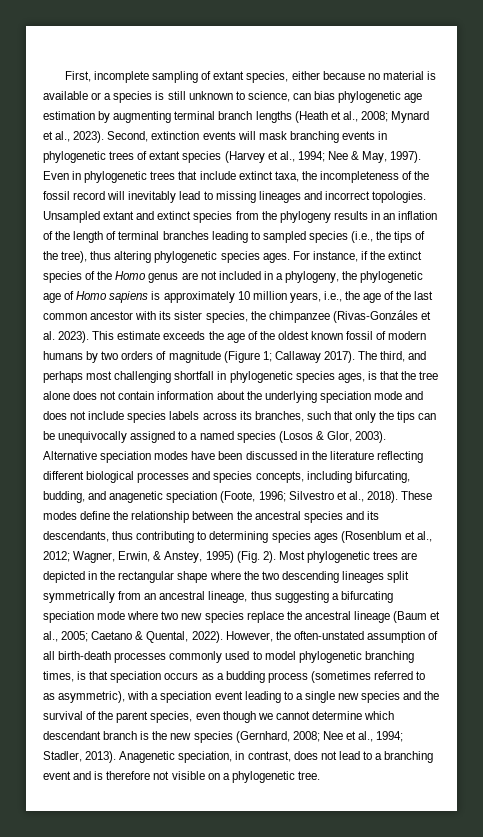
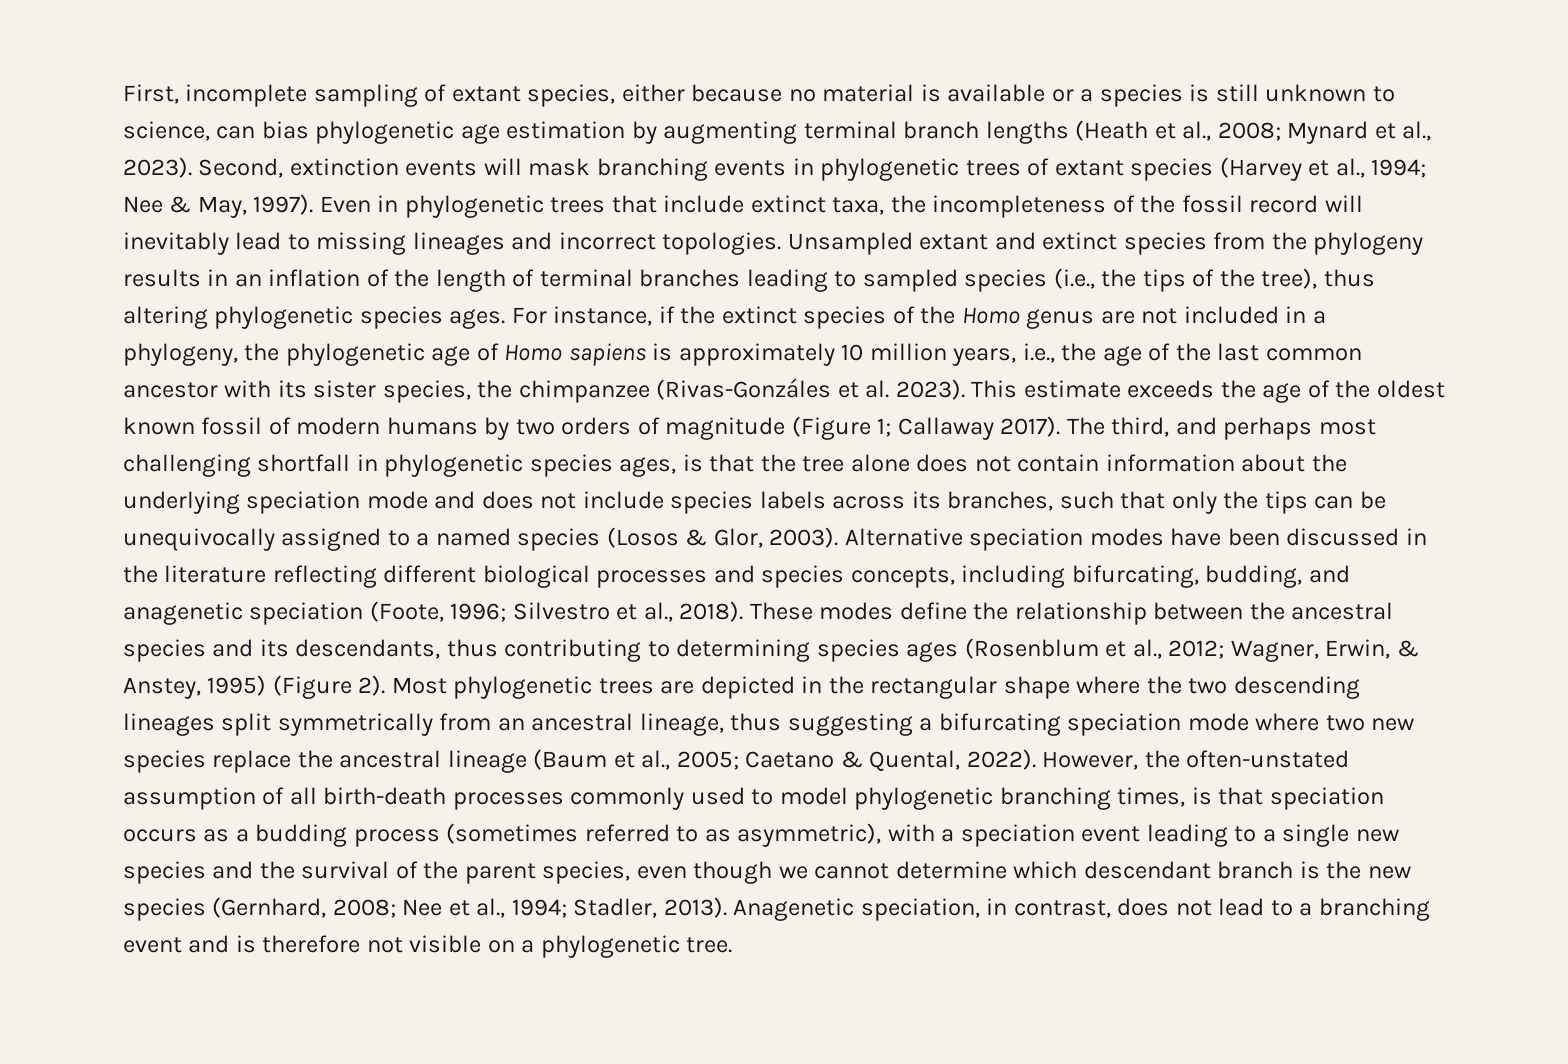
[236,551,260,563] (Fig. -> [272,675,352,699] (Figure

